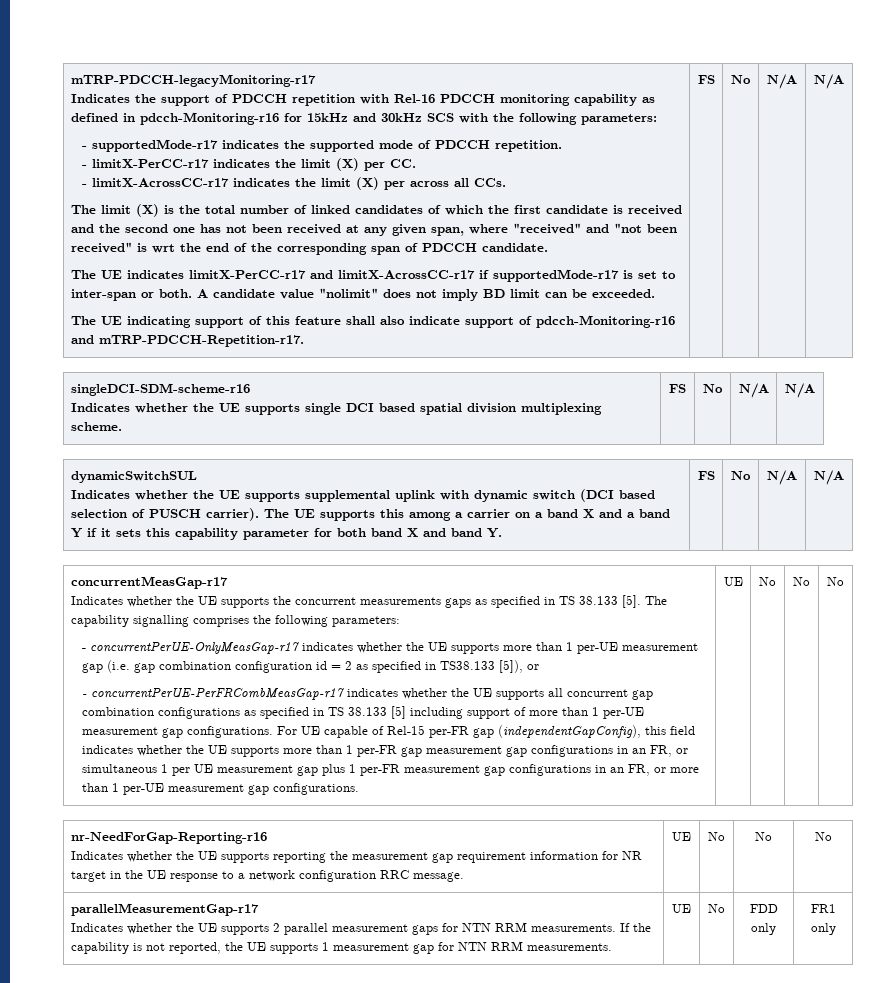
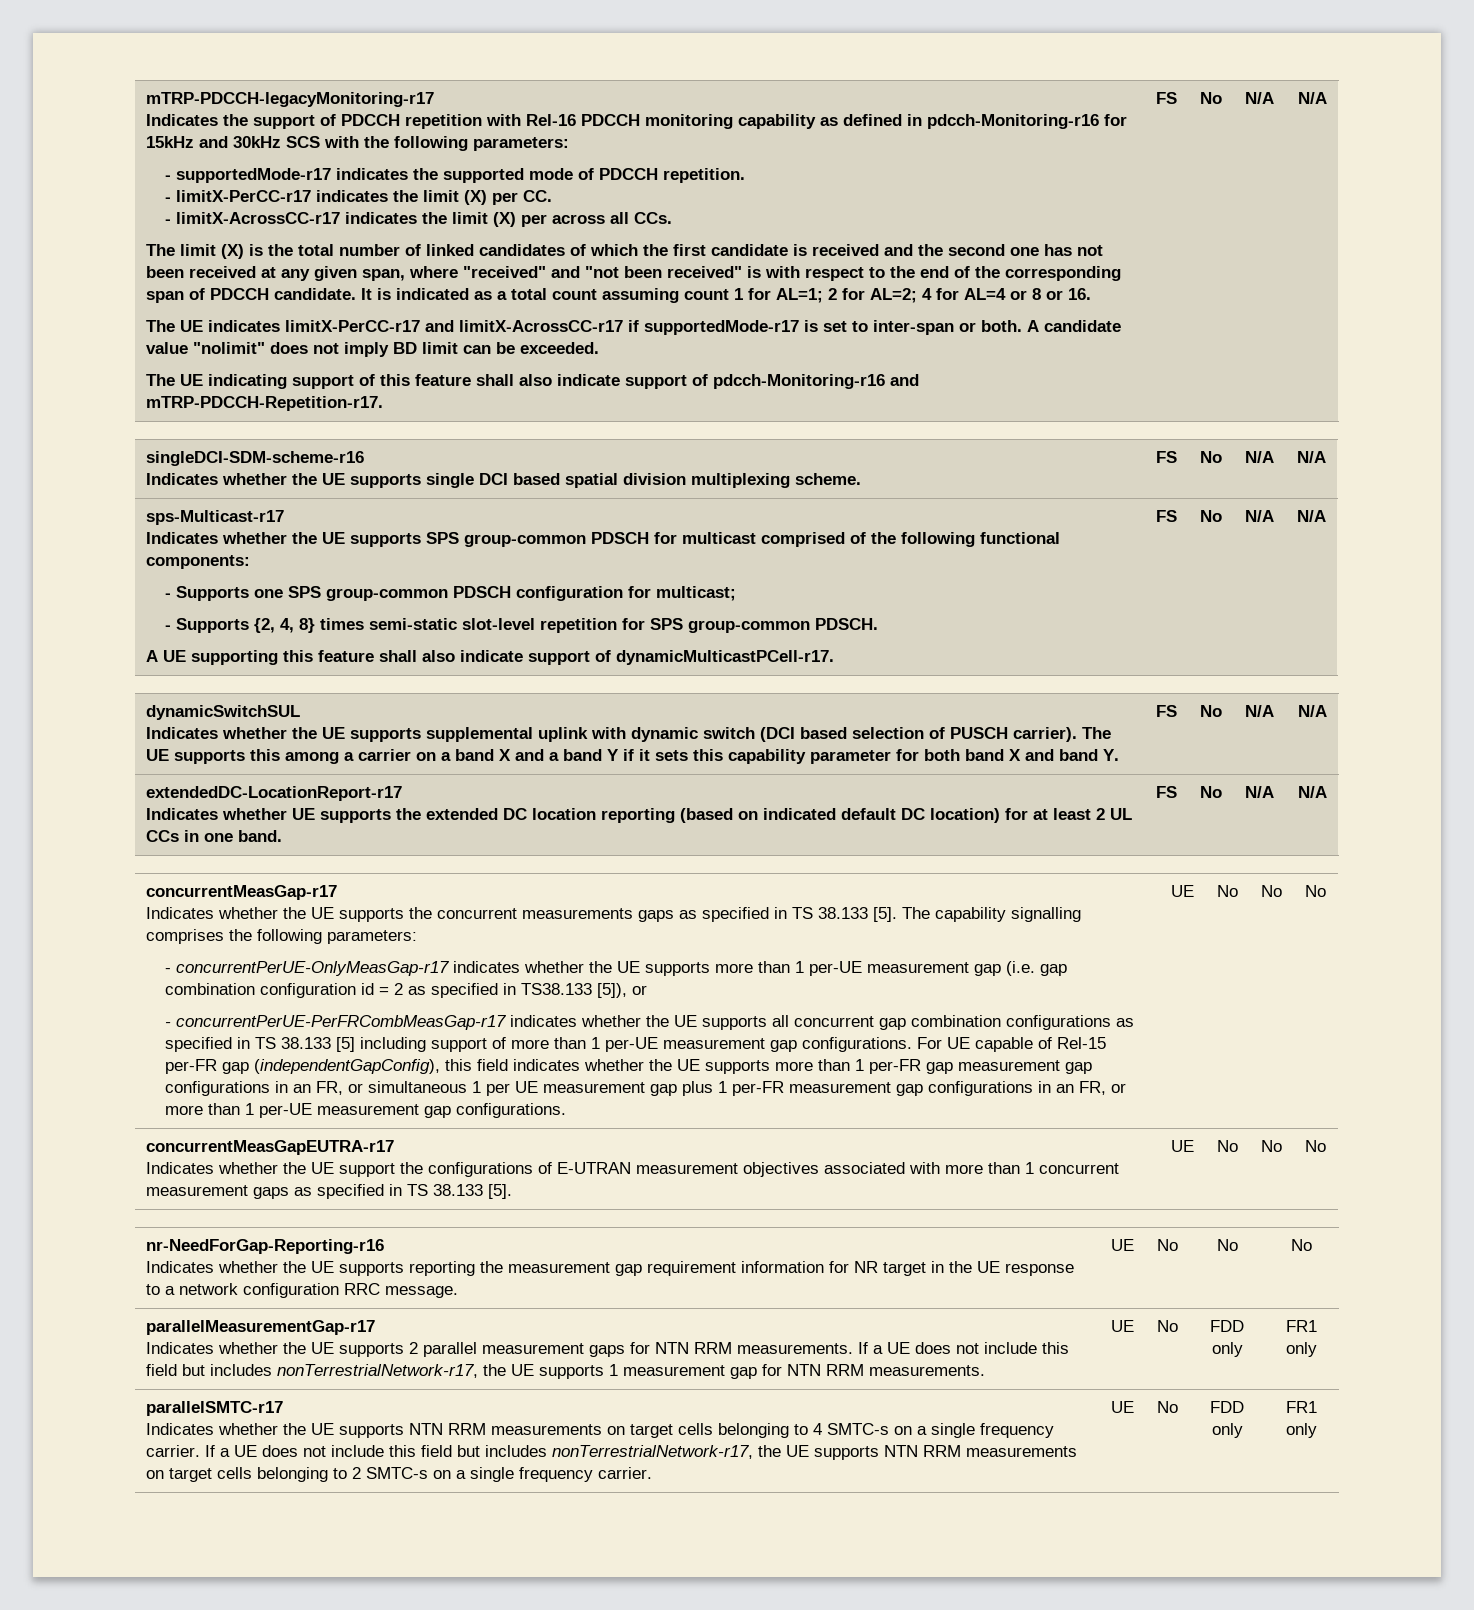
[151,244,175,253] wrt -> [765,266,886,281] with respect to
(548, 247) none -> [361,288,1092,303] It is indicated as a total count assuming count 1 for AL=1; 2 for AL=2; 4 for AL=4 or 8 or 16.
(815, 390) none -> [146,510,285,525] [146,532,1061,547] [146,555,251,569] [165,586,737,601] [165,618,879,633] [146,650,835,665] [1155,510,1177,522] [1200,510,1222,522] [1245,510,1274,522] [1297,510,1326,522] // sps-Multicast-r17 // Indicates whether the UE supports SPS group-common PDSCH for multicast comprised of the following functional components: // - Supports one SPS group-common PDSCH configuration for multicast; // - Supports {2, 4, 8} times semi-static slot-level repetition for SPS group-common PDSCH. // A UE supporting this feature shall also indicate support of dynamicMulticastPCell-r17. | FS | No | N/A | N/A
(844, 477) none -> [146,786,403,801] [146,808,1133,823] [146,830,283,842] [1155,786,1177,798] [1200,786,1222,798] [1245,786,1274,798] [1297,786,1327,798] // extendedDC-LocationReport-r17 // Indicates whether UE supports the extended DC location reporting (based on indicated default DC location) for at least 2 UL CCs in one band. | FS | No | N/A | N/A
(844, 581) none -> [146,1140,395,1155] [146,1162,1120,1177] [146,1184,513,1199] [1170,1140,1194,1152] [1217,1140,1238,1152] [1261,1140,1282,1152] [1305,1140,1326,1152] // concurrentMeasGapEUTRA-r17 // Indicates whether the UE support the configurations of E-UTRAN measurement objectives associated with more than 1 concurrent measurement gaps as specified in TS 38.133 [5]. | UE | No | No | No
[632,923,651,932] [70,942,221,954] the capability is not reported, -> [873,1342,1070,1354] [146,1364,479,1378] a UE does not include this field but includes nonTerrestrialNetwork-r17,
(836, 929) none -> [146,1401,284,1416] [146,1423,1055,1438] [146,1445,1078,1460] [146,1467,653,1482] [1111,1401,1134,1413] [1157,1401,1178,1413] [1210,1401,1244,1413] [1211,1423,1243,1438] [1286,1401,1317,1413] [1286,1423,1317,1438] // parallelSMTC-r17 // Indicates whether the UE supports NTN RRM measurements on target cells belonging to 4 SMTC-s on a single frequency carrier. If a UE does not include this field but includes nonTerrestrialNetwork-r17, the UE supports NTN RRM measurements on target cells belonging to 2 SMTC-s on a single frequency carrier. | UE | No | FDD only | FR1 only

